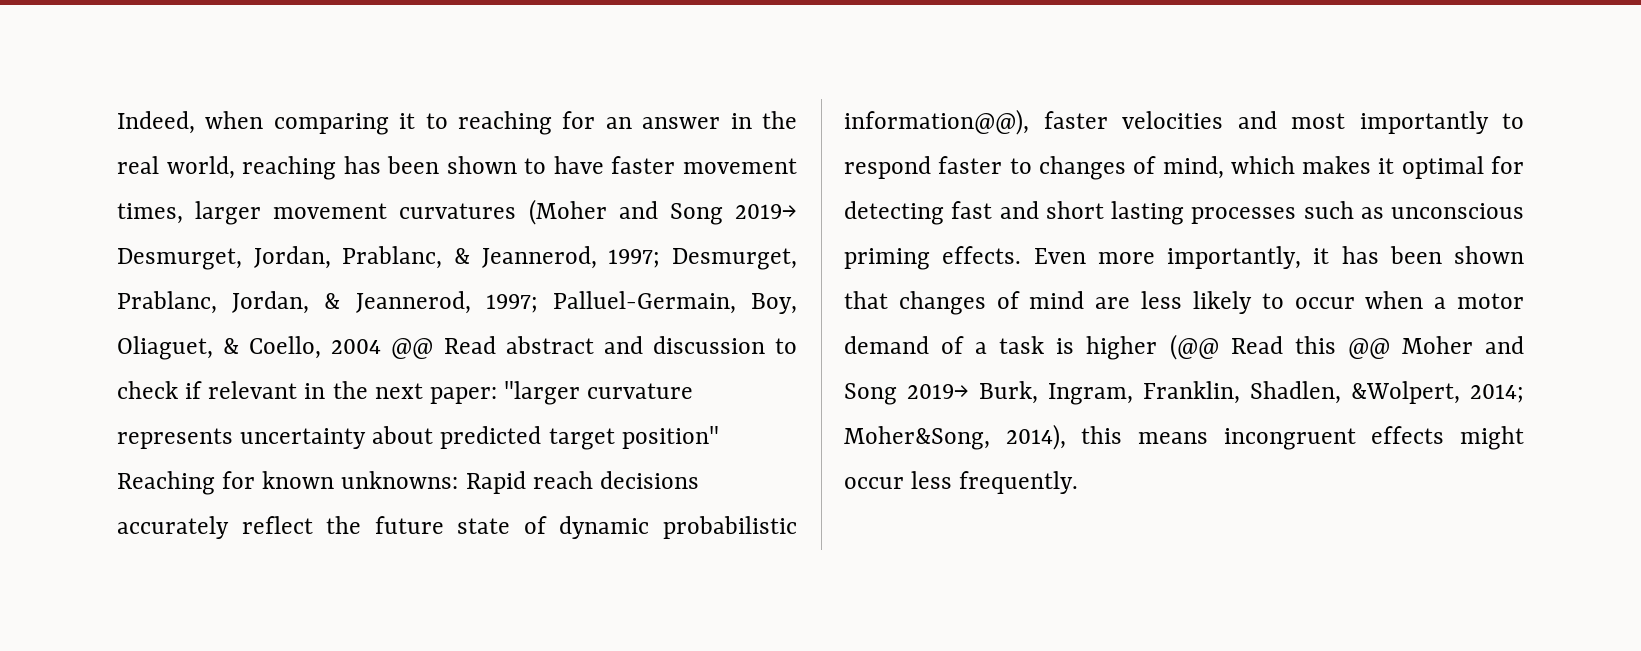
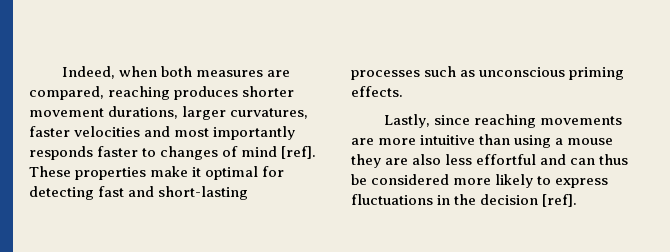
[273,111,797,135] [117,156,797,180] [117,199,797,225] [117,246,797,270] [117,291,797,314] [117,336,797,360] [117,381,694,405] [117,426,719,450] [117,471,699,495] [117,516,797,539] [844,109,1029,135] comparing it to reaching for an answer in the real world, reaching has been shown to have faster movement times, larger movement curvatures (Moher and Song 2019→ Desmurget, Jordan, Prablanc, & Jeannerod, 1997; Desmurget, Prablanc, Jordan, & Jeannerod, 1997; Palluel-Germain, Boy, Oliaguet, & Coello, 2004 @@ Read abstract and discussion to check if relevant in the next paper: "larger curvature represents uncertainty about predicted target position" Reaching for known unknowns: Rapid reach decisions accurately reflect the future state of dynamic probabilistic information@@), -> [160,66,290,77] [29,86,295,100] [29,106,309,120] both measures are compared, reaching produces shorter movement durations, larger curvatures,
[1502,113,1524,129] [844,156,931,179] to respond -> [29,146,93,160] responds
[1162,156,1372,179] mind, which makes -> [241,146,317,159] [29,166,189,180] mind [ref]. These properties make
[1045,201,1184,225] short lasting -> [158,186,249,200] short-lasting
[1033,246,1524,269] [844,291,1524,315] [844,334,1524,360] [844,381,1524,405] [844,424,1524,450] [844,471,1079,494] Even more importantly, it has been shown that changes of mind are less likely to occur when a motor demand of a task is higher (@@ Read this @@ Moher and Song 2019→ Burk, Ingram, Franklin, Shadlen, &Wolpert, 2014; Moher&Song, 2014), this means incongruent effects might occur less frequently. -> [383,114,622,128] [351,134,614,148] [351,154,629,168] [351,174,609,188] [351,194,578,207] // Lastly, since reaching movements are more intuitive than using a mouse they are also less effortful and can thus be considered more likely to express fluctuations in the decision [ref].

